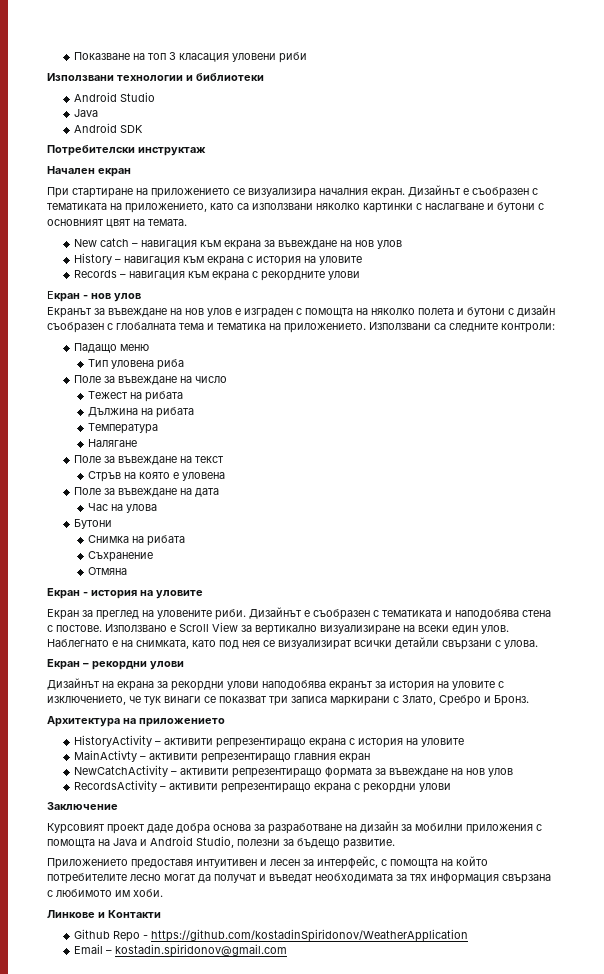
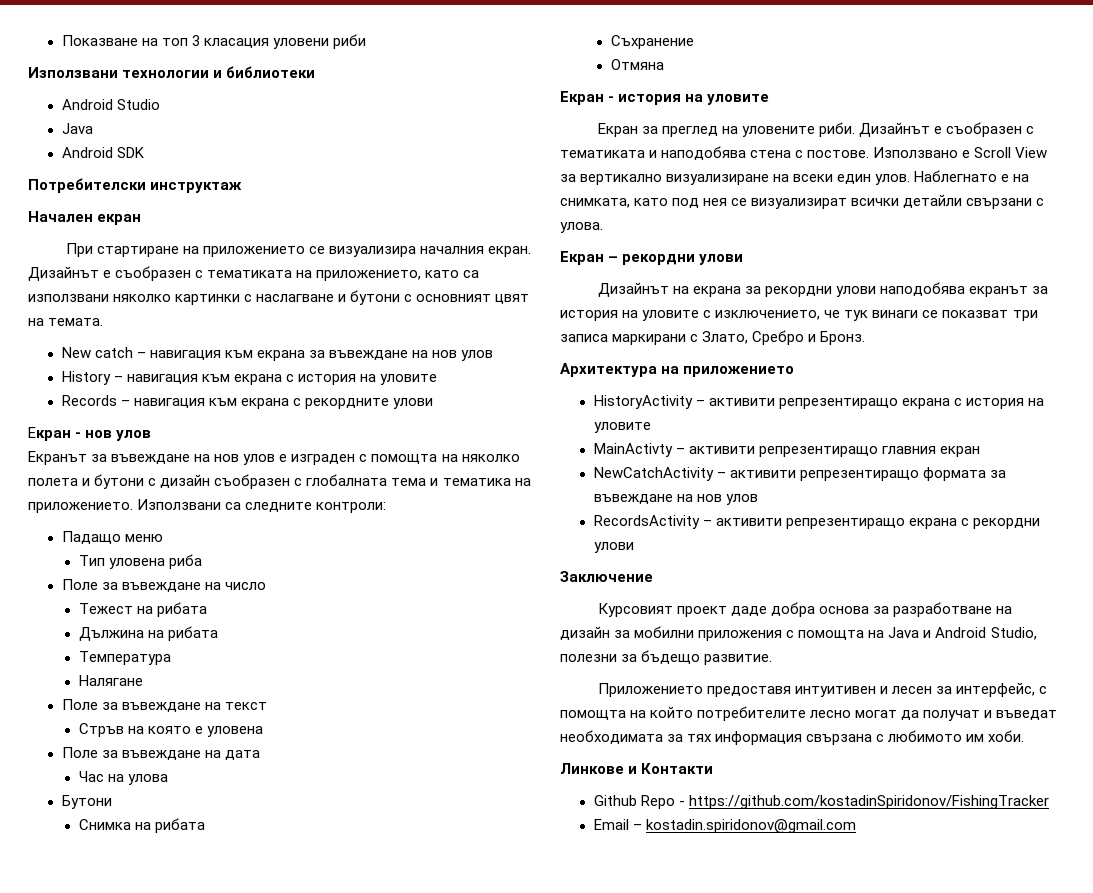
[150,929,468,942] https://github.com/kostadinSpiridonov/WeatherApplication -> [688,795,1049,809] https://github.com/kostadinSpiridonov/FishingTracker

